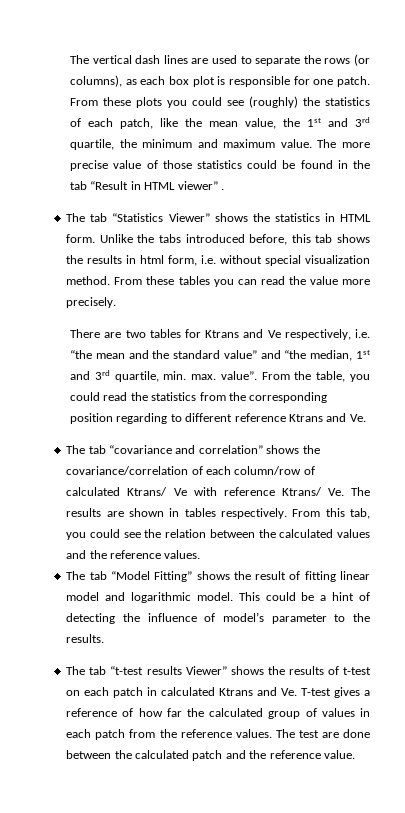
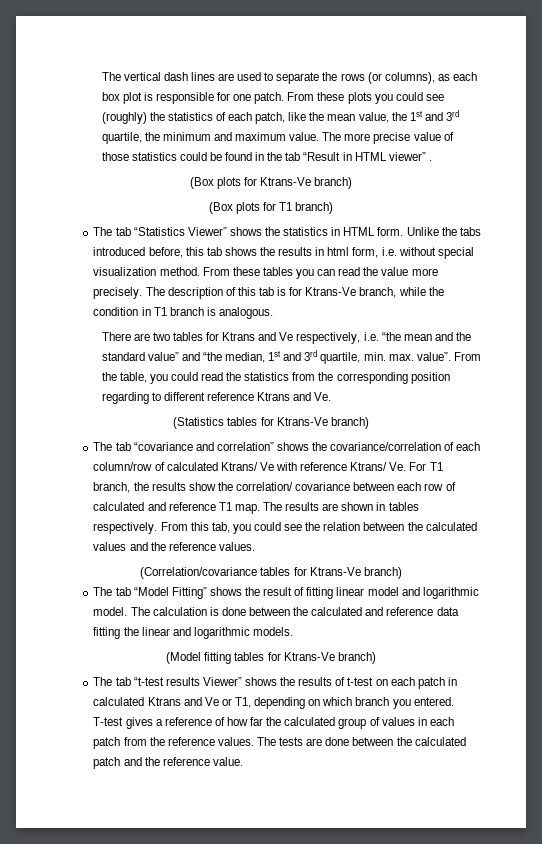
(224, 189) none -> [189,177,353,189] [208,202,334,214] // (Box plots for Ktrans-Ve branch) // (Box plots for T1 branch)
(117, 302) none -> [145,287,444,299] [93,307,273,319] The description of this tab is for Ktrans-Ve branch, while the condition in T1 branch is analogous.
(366, 418) none -> [173,417,369,429] // (Statistics tables for Ktrans-Ve branch)
(344, 492) none -> [409,462,443,471] [93,482,456,493] [93,502,260,514] For T1 branch, the results show the correlation/ covariance between each row of calculated and reference T1 map.
(201, 554) none -> [140,567,402,579] // (Correlation/covariance tables for Ktrans-Ve branch)
[238,592,370,601] [66,612,370,624] [66,634,105,643] This could be a hint of detecting the influence of model’s parameter to the results. -> [130,607,459,616] [93,627,293,639] [166,652,376,664] The calculation is done between the calculated and reference data fitting the linear and logarithmic models. // (Model fitting tables for Ktrans-Ve branch)
[281,688,298,696] Ve. -> [204,697,454,709] Ve or T1, depending on which branch you entered.
[298,730,319,738] test -> [279,737,304,746] tests

